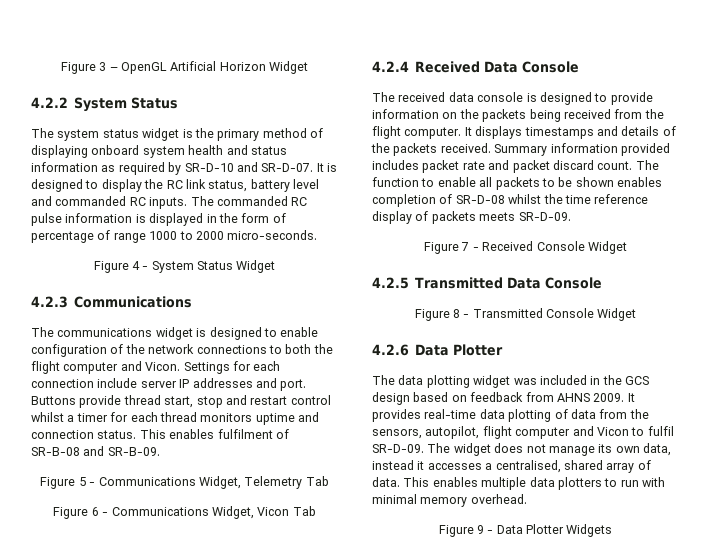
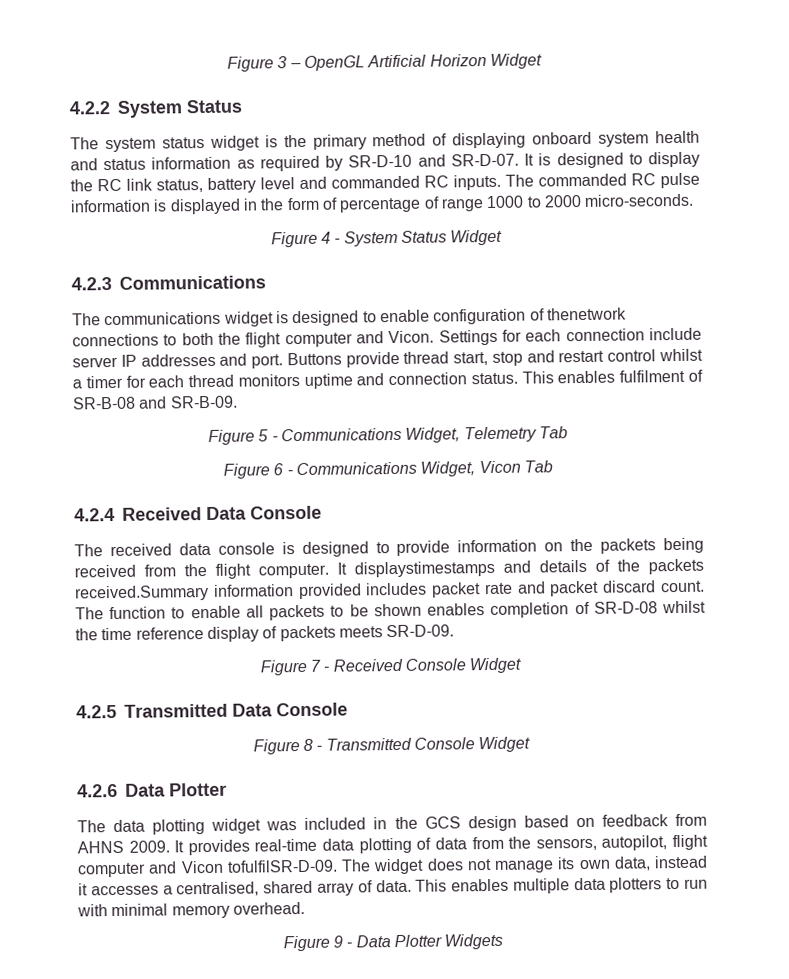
[125,344,195,354] the network -> [546,307,627,321] thenetwork
[475,126,594,139] displays timestamps -> [354,560,495,578] displaystimestamps
[440,143,548,156] received. Summary -> [75,584,209,602] received.Summary
[631,426,674,436] [372,444,424,453] to fulfil SR-D-09. -> [226,859,338,873] tofulfilSR-D-09.

